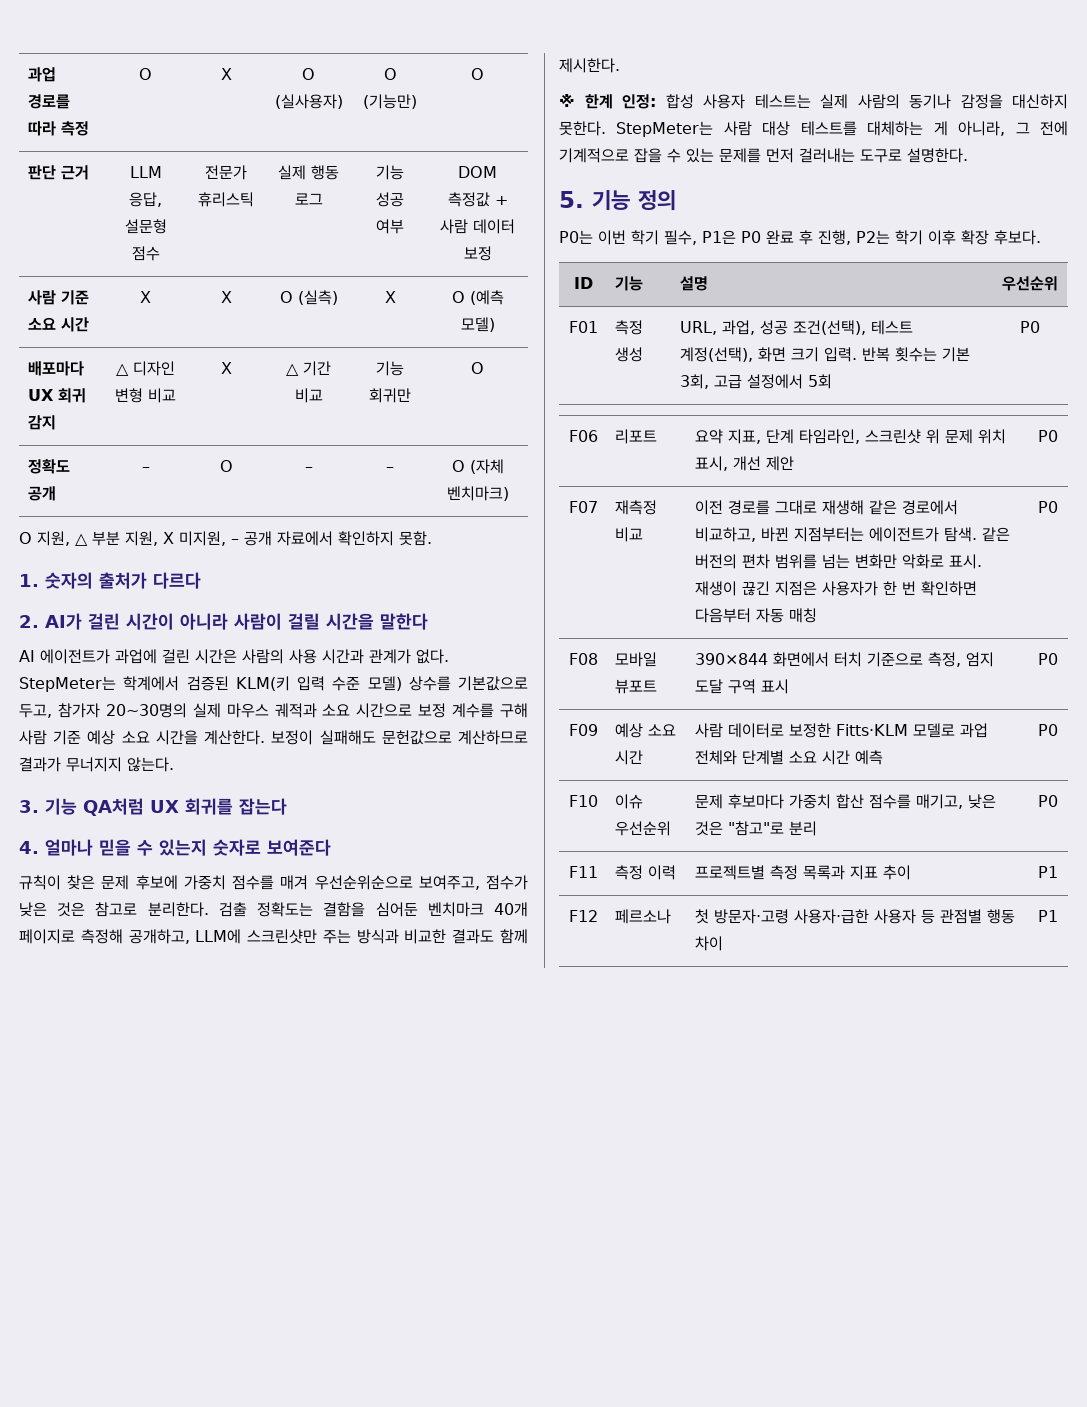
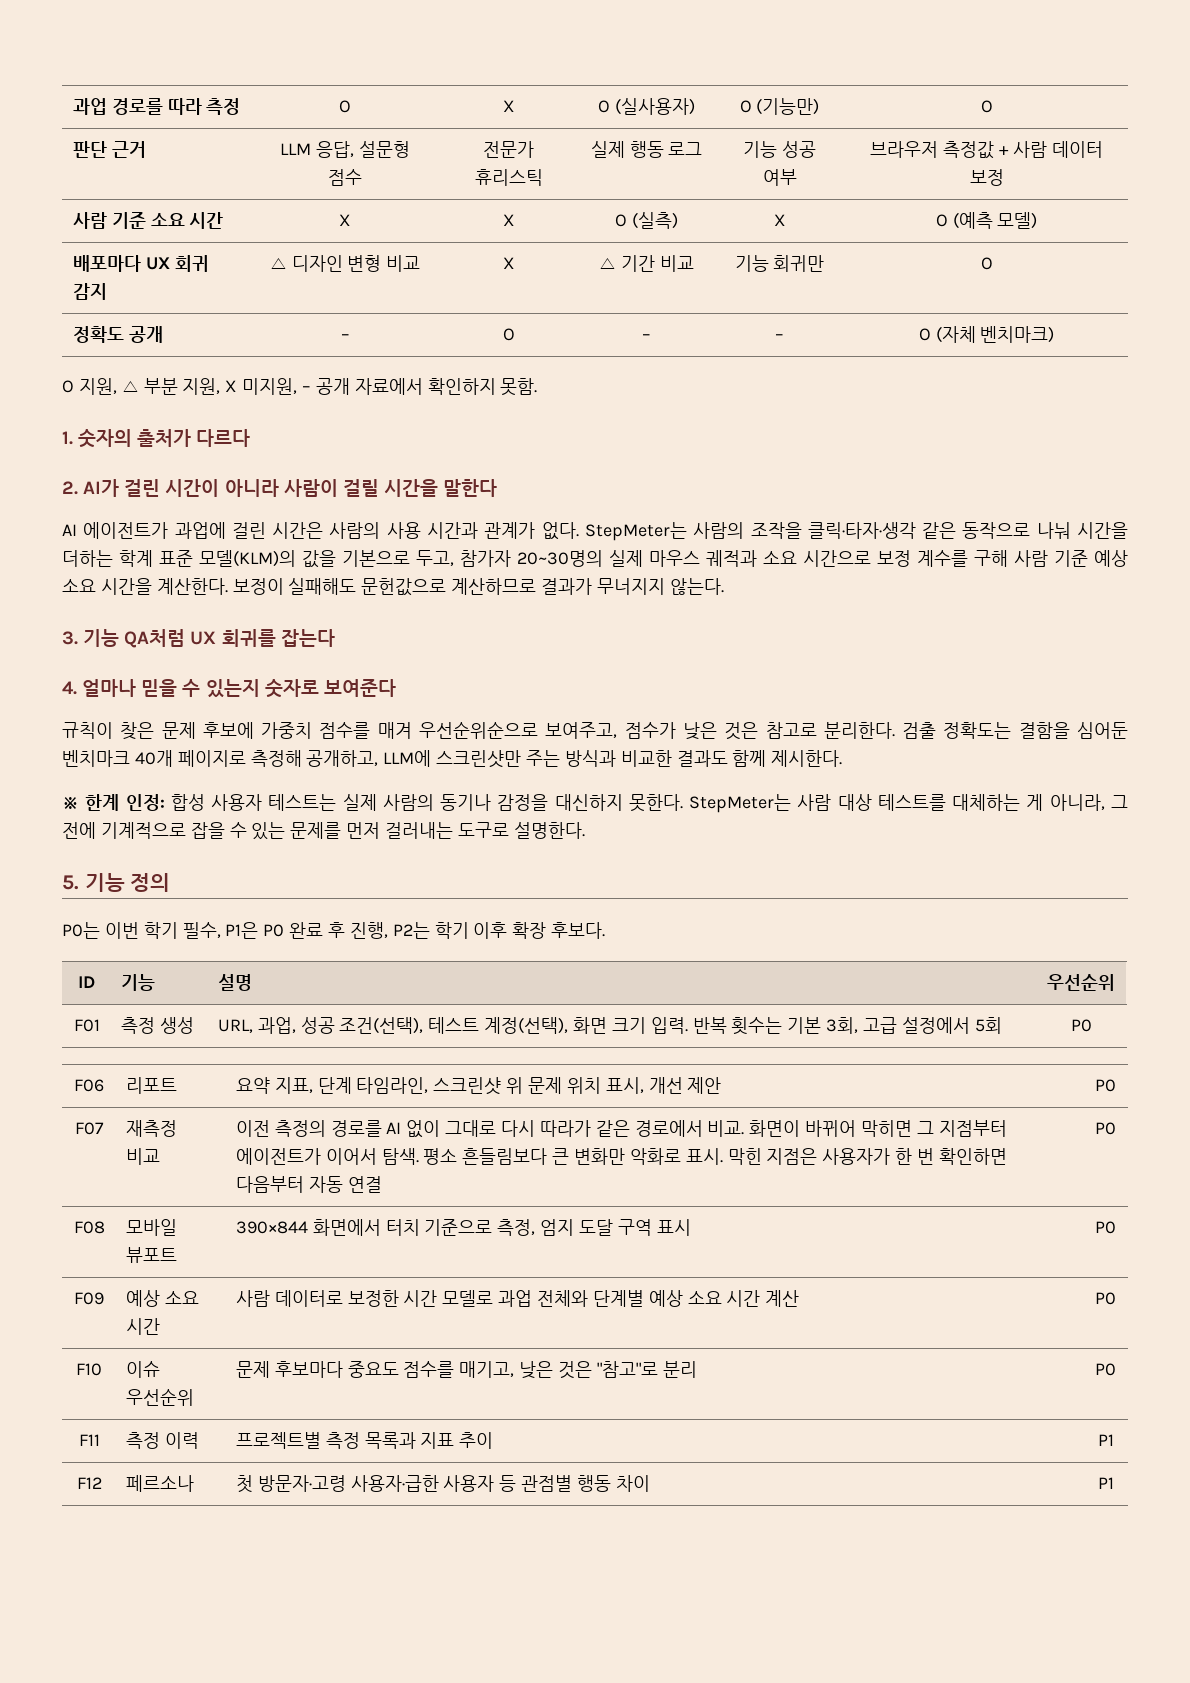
[458,166,497,178] DOM -> [870,141,939,158] 브라우저
[123,676,528,691] 학계에서 검증된 KLM(키 입력 수준 모델) 상수를 기본값으로 -> [693,522,1128,539] [62,550,410,568] 사람의 조작을 클릭·타자·생각 같은 동작으로 나눠 시간을 더하는 학계 표준 모델(KLM)의 값을 기본으로
[727,500,958,515] [694,527,1010,542] [694,554,850,569] 경로를 그대로 재생해 같은 경로에서 비교하고, 바뀐 지점부터는 에이전트가 탐색. 같은 버전의 편차 범위를 넘는 -> [274,1120,1007,1138] [235,1148,570,1165] 측정의 경로를 AI 없이 그대로 다시 따라가 같은 경로에서 비교. 화면이 바뀌어 막히면 그 지점부터 에이전트가 이어서 탐색. 평소 흔들림보다 큰
[694,581,770,596] 재생이 끊긴 -> [727,1148,762,1165] 막힌
[788,608,817,623] 매칭 -> [347,1176,382,1193] 연결
[835,724,908,736] Fitts·KLM -> [403,1290,438,1307] 시간
[788,750,883,765] 소요 시간 예측 -> [648,1290,800,1307] 예상 소요 시간 계산
[788,794,864,809] 가중치 합산 -> [347,1361,399,1378] 중요도

